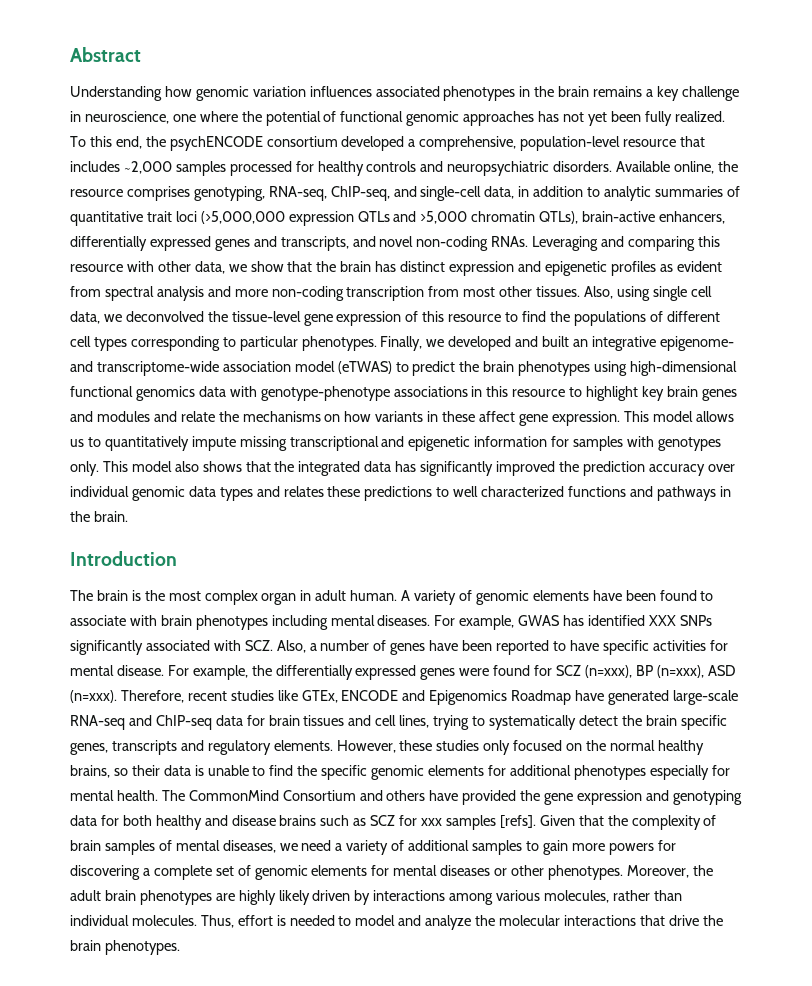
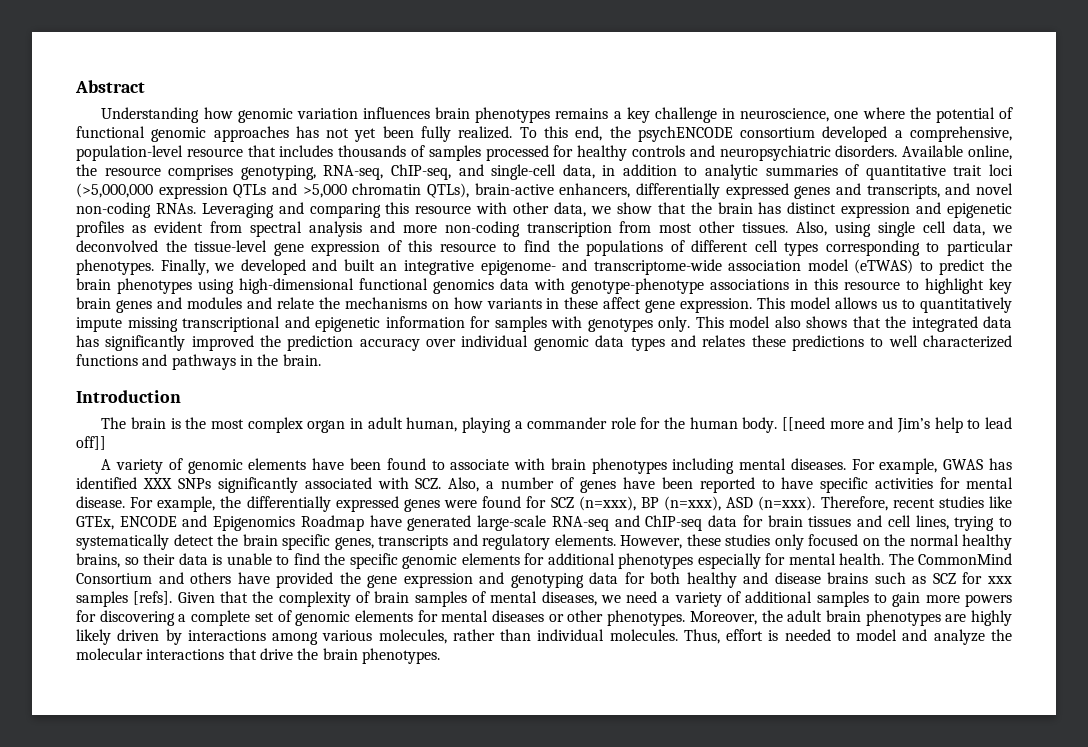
[375,86,590,101] associated phenotypes in the brain -> [435,107,551,123] brain phenotypes
[123,161,172,174] ~2,000 -> [338,145,426,157] thousands of
[350,590,398,601] human. -> [406,417,1013,433] [76,436,106,450] human, playing a commander role for the human body. [[need more and Jim’s help to lead off]] //

